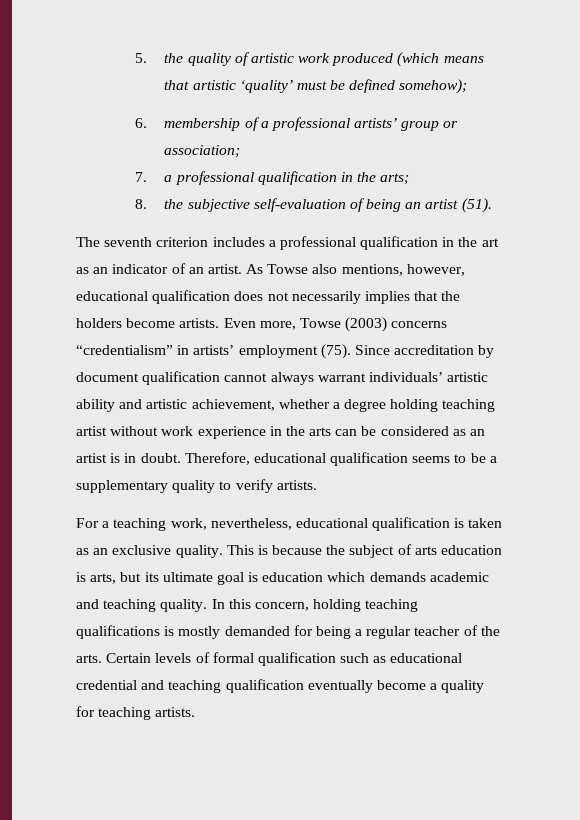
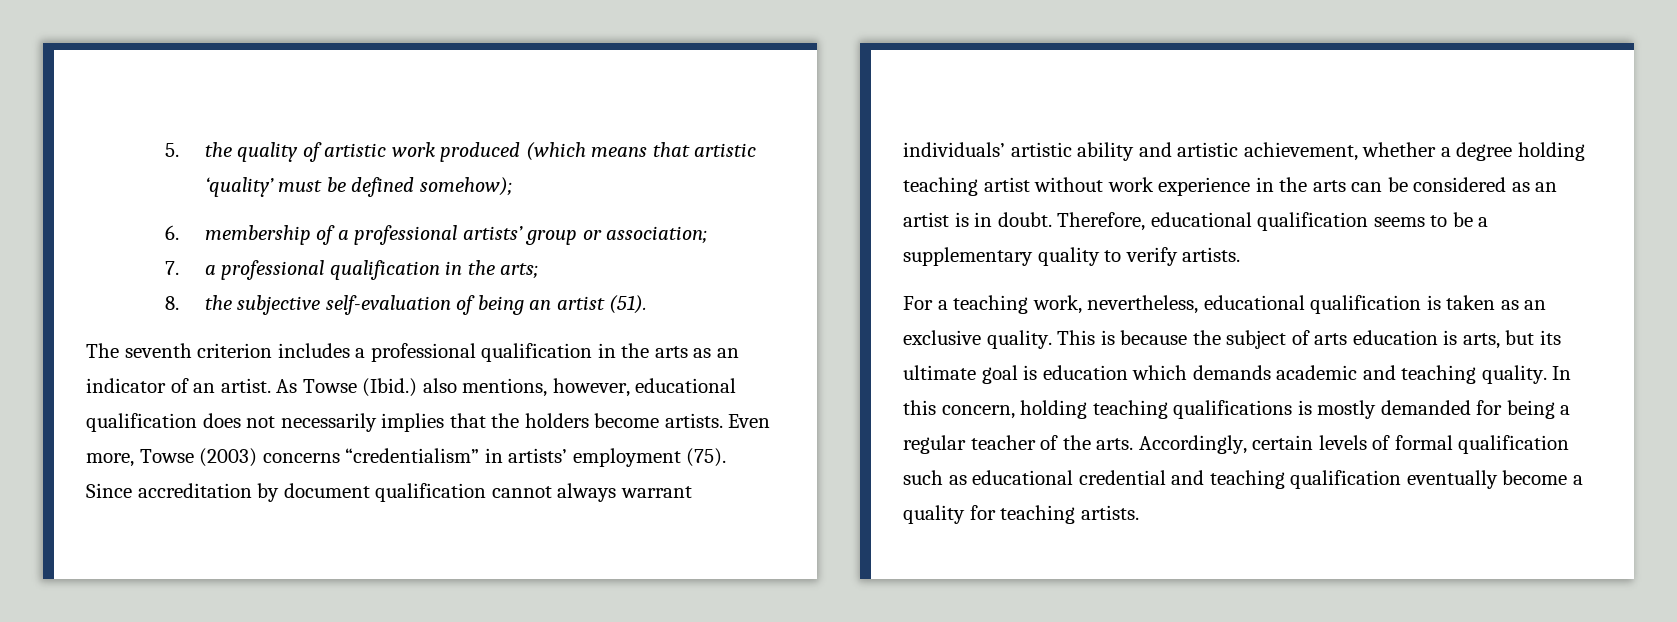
[481,238,499,247] art -> [654,346,688,358] arts
(309, 269) none -> [362,378,418,397] (Ibid.)
[106,653,152,663] Certain -> [1138,435,1314,454] Accordingly, certain

